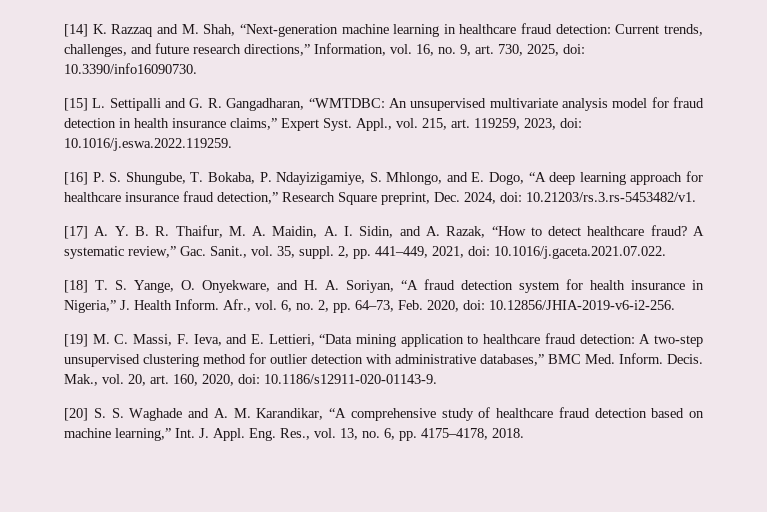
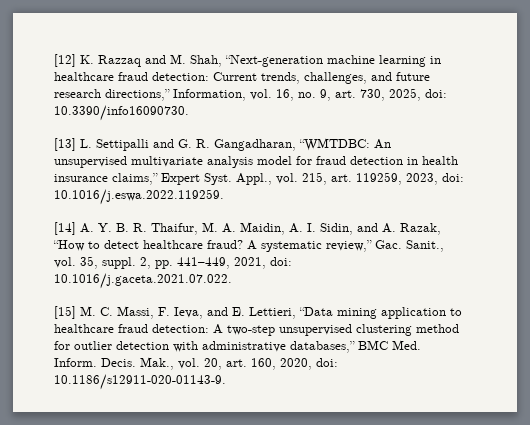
[64,24,88,37] [14] -> [54,54,76,67] [12]
[64,98,88,111] [15] -> [54,138,76,151] [13]
[64,171,703,185] [64,191,696,205] [64,226,88,239] [16] P. S. Shungube, T. Bokaba, P. Ndayizigamiye, S. Mhlongo, and E. Dogo, “A deep learning approach for healthcare insurance fraud detection,” Research Square preprint, Dec. 2024, doi: 10.21203/rs.3.rs-5453482/v1. // [17] -> [54,222,76,235] [14]
[64,279,704,293] [64,299,675,313] [64,334,88,347] [18] T. S. Yange, O. Onyekware, and H. A. Soriyan, “A fraud detection system for health insurance in Nigeria,” J. Health Inform. Afr., vol. 6, no. 2, pp. 64–73, Feb. 2020, doi: 10.12856/JHIA-2019-v6-i2-256. // [19] -> [54,306,76,319] [15]
[64,407,704,421] [64,428,524,441] // [20] S. S. Waghade and A. M. Karandikar, “A comprehensive study of healthcare fraud detection based on machine learning,” Int. J. Appl. Eng. Res., vol. 13, no. 6, pp. 4175–4178, 2018. -> (226, 382) none

